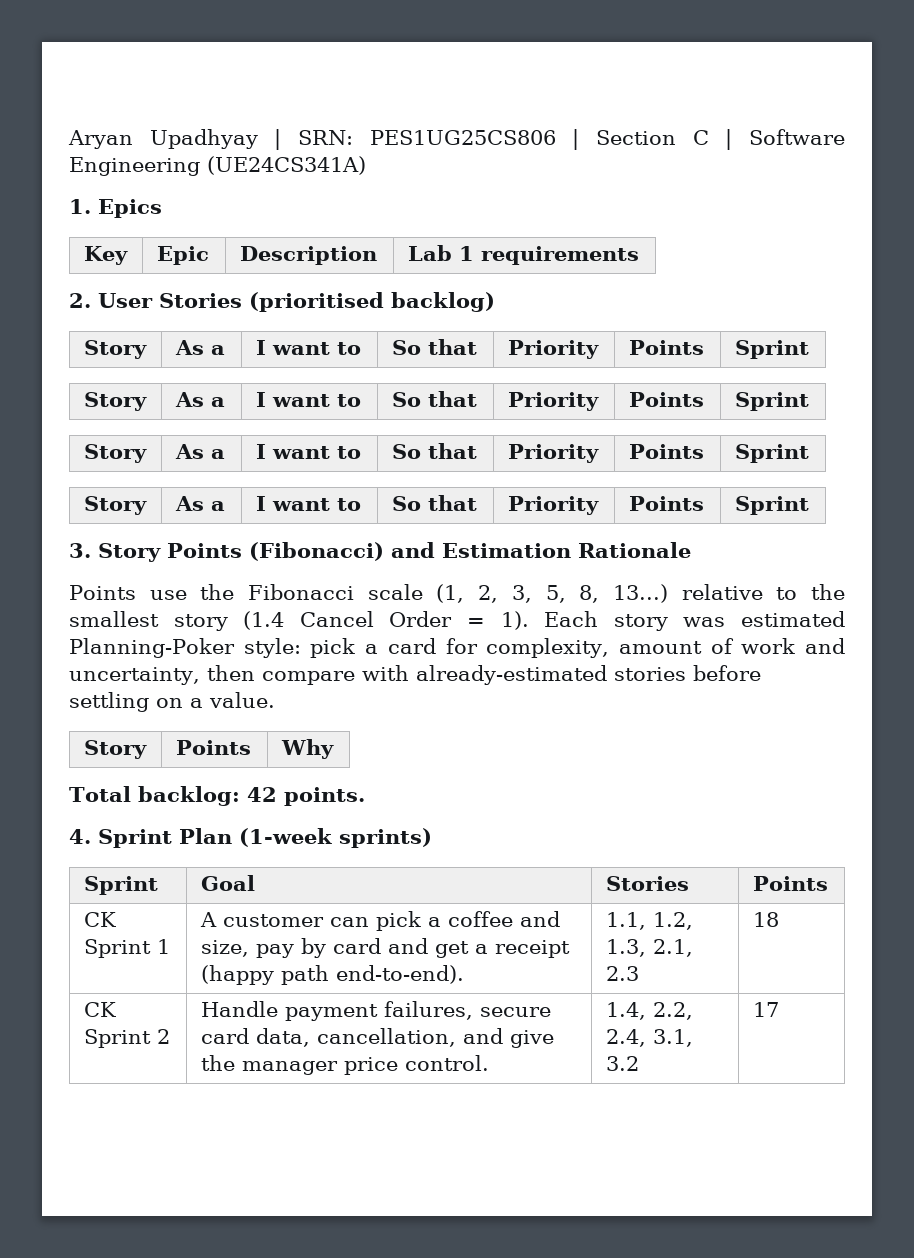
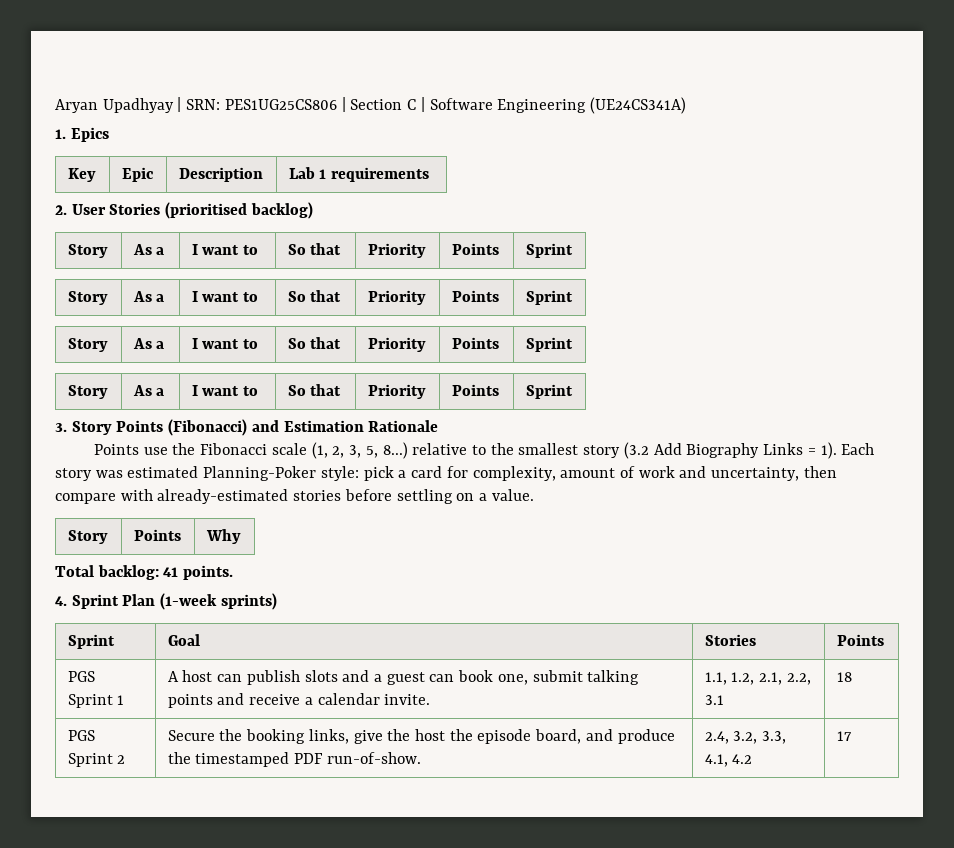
[579,584,668,603] 8, 13...) -> [382,442,408,459] 8...)
[243,611,453,630] (1.4 Cancel Order -> [623,442,804,459] (3.2 Add Biography Links
[246,787,277,802] 42 -> [163,567,179,577] 41
[83,912,116,927] CK -> [67,671,95,682] PGS
[222,911,560,931] [200,938,570,958] [200,965,464,985] customer can pick a coffee and size, pay by card and get a receipt (happy path end-to-end). -> [182,670,640,685] [167,693,431,708] host can publish slots and a guest can book one, submit talking points and receive a calendar invite.
[605,939,693,957] [605,966,639,981] 1.3, 2.1, 2.3 -> [759,672,811,685] [704,695,724,705] 2.1, 2.2, 3.1
[83,1002,116,1017] CK -> [67,730,95,741] PGS
[200,1001,551,1021] [200,1028,554,1048] [200,1055,489,1075] [605,1002,693,1020] [605,1029,693,1047] [605,1056,639,1071] Handle payment failures, secure card data, cancellation, and give the manager price control. | 1.4, 2.2, 2.4, 3.1, 3.2 -> [167,729,675,744] [167,752,421,767] [704,731,787,744] [704,754,753,767] Secure the booking links, give the host the episode board, and produce the timestamped PDF run-of-show. | 2.4, 3.2, 3.3, 4.1, 4.2

